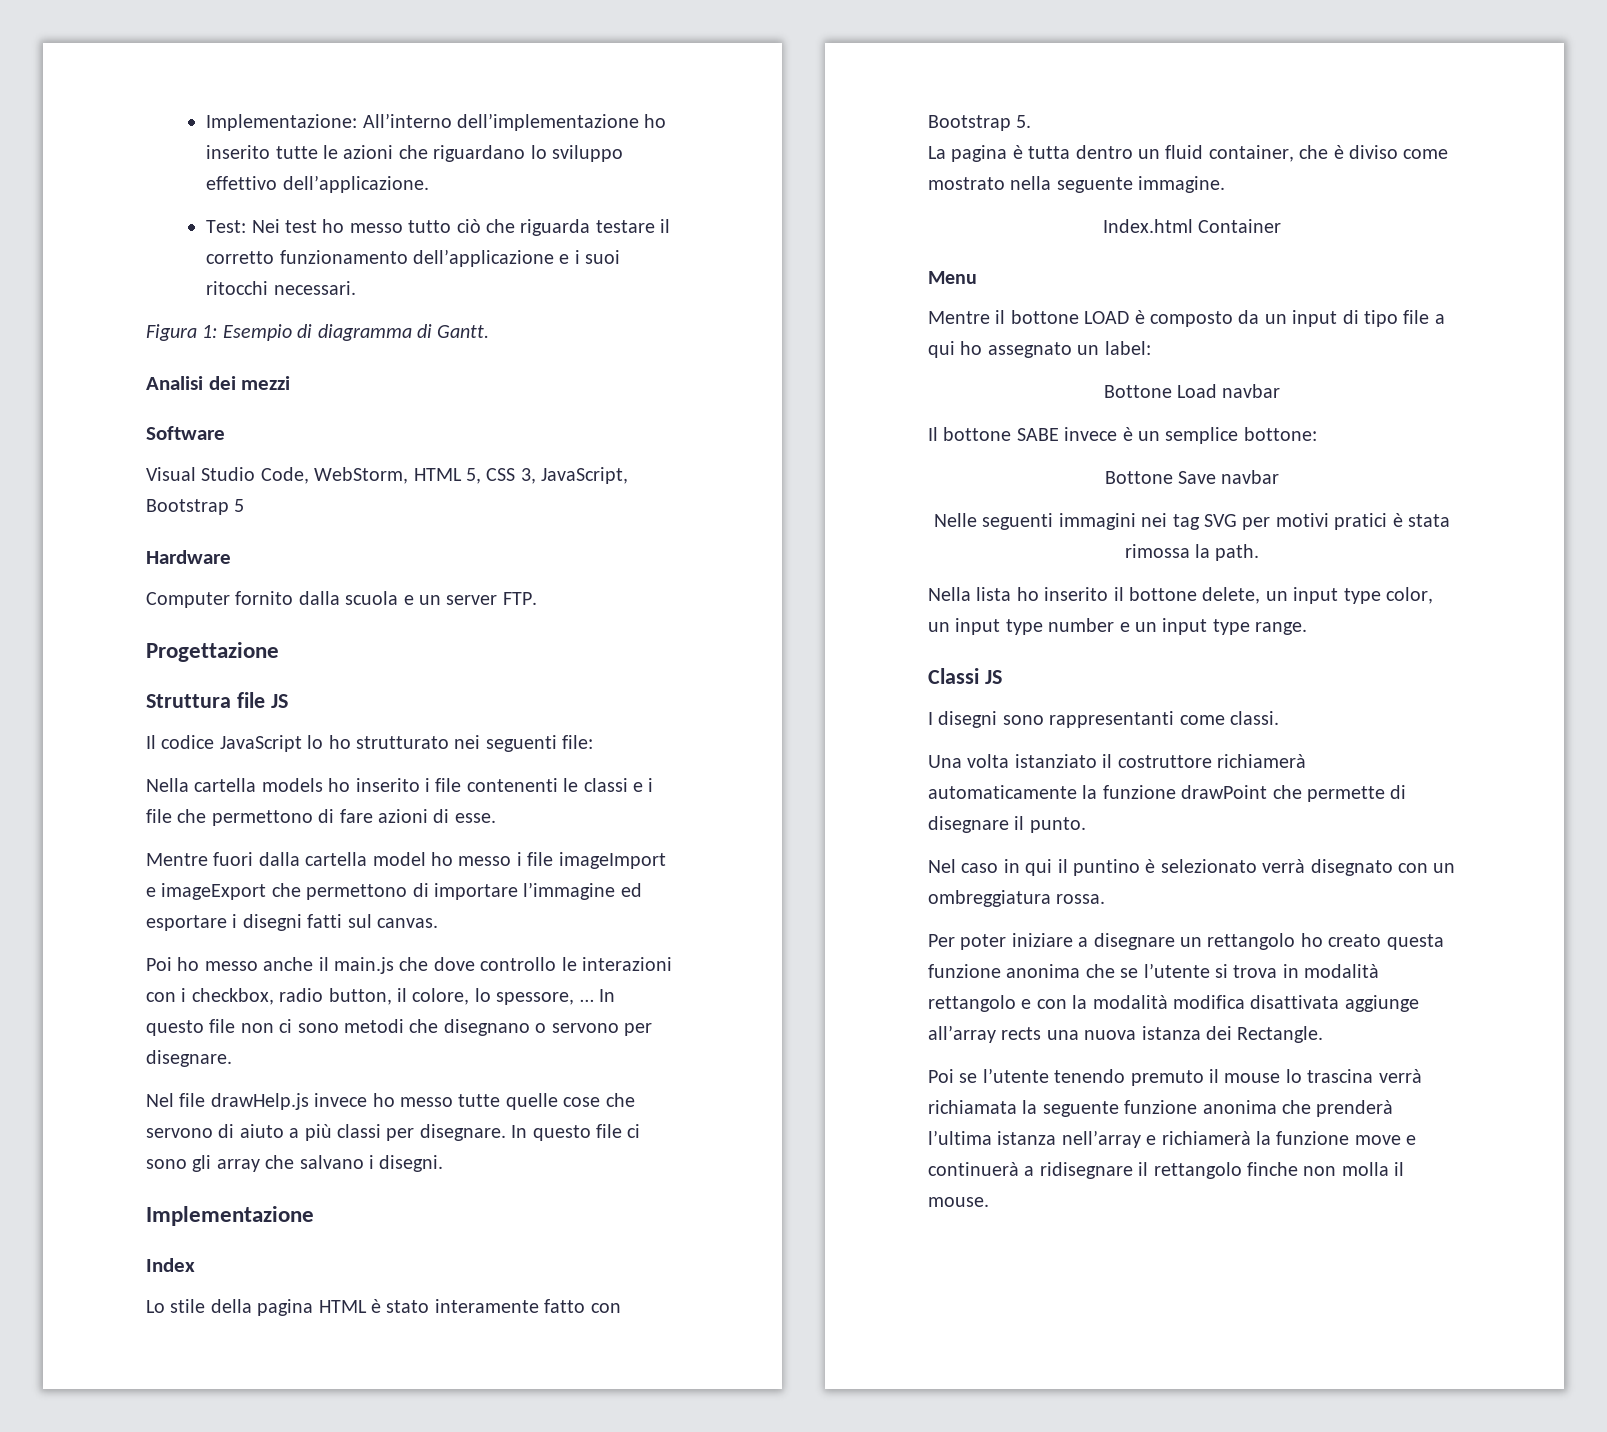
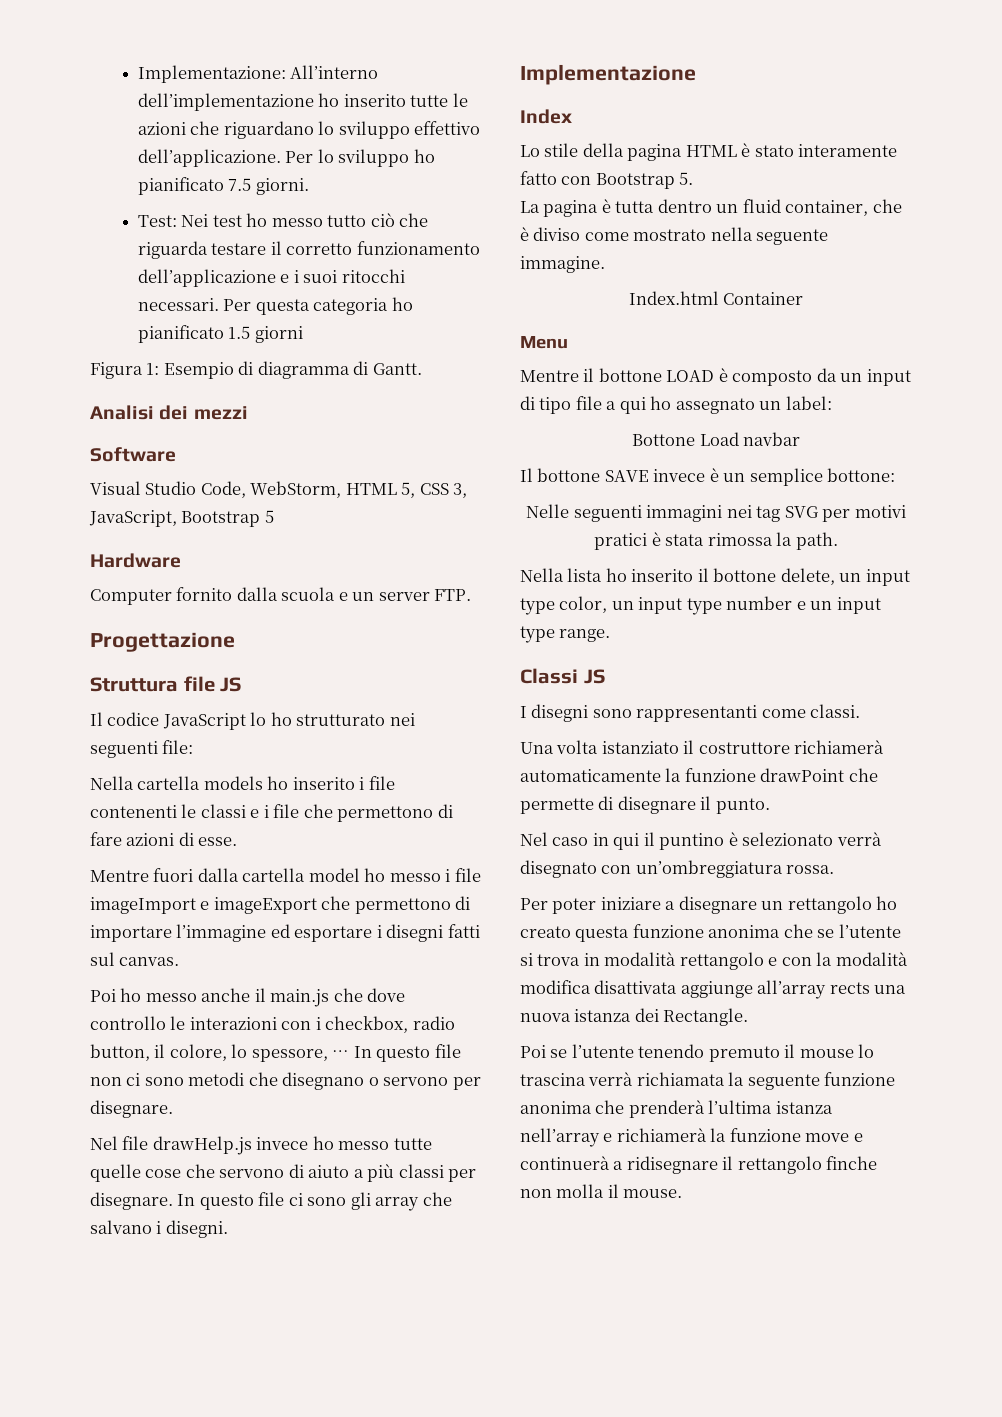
(429, 184) none -> [285,149,435,167] [137,177,309,195] Per lo sviluppo ho pianificato 7.5 giorni.
(356, 288) none -> [223,297,413,315] [137,325,303,343] Per questa categoria ho pianificato 1.5 giorni
[1016,428,1059,441] SABE -> [604,470,649,482] SAVE
[1104,470,1280,484] // Bottone Save navbar -> (896, 475) none
[1433,863,1456,873] [928,890,1051,907] un ombreggiatura -> [635,860,783,878] un’ombreggiatura

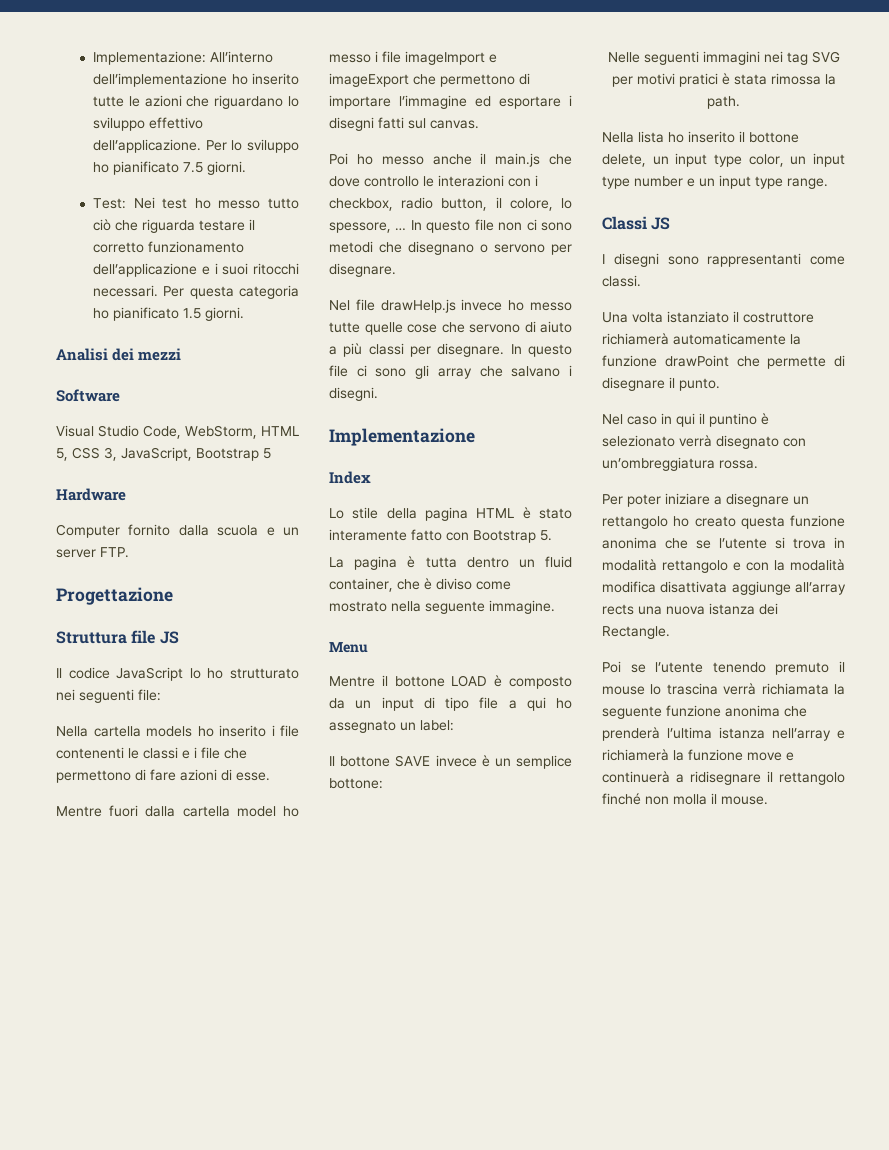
[254,326,303,343] [90,361,422,379] giorni // Figura 1: Esempio di diagramma di Gantt. -> [205,307,245,321] giorni.
[628,291,804,305] // Index.html Container -> (555, 607) none
[632,432,800,446] // Bottone Load navbar -> (454, 725) none
[826,1156,878,1170] finche -> [602,793,641,805] finché

